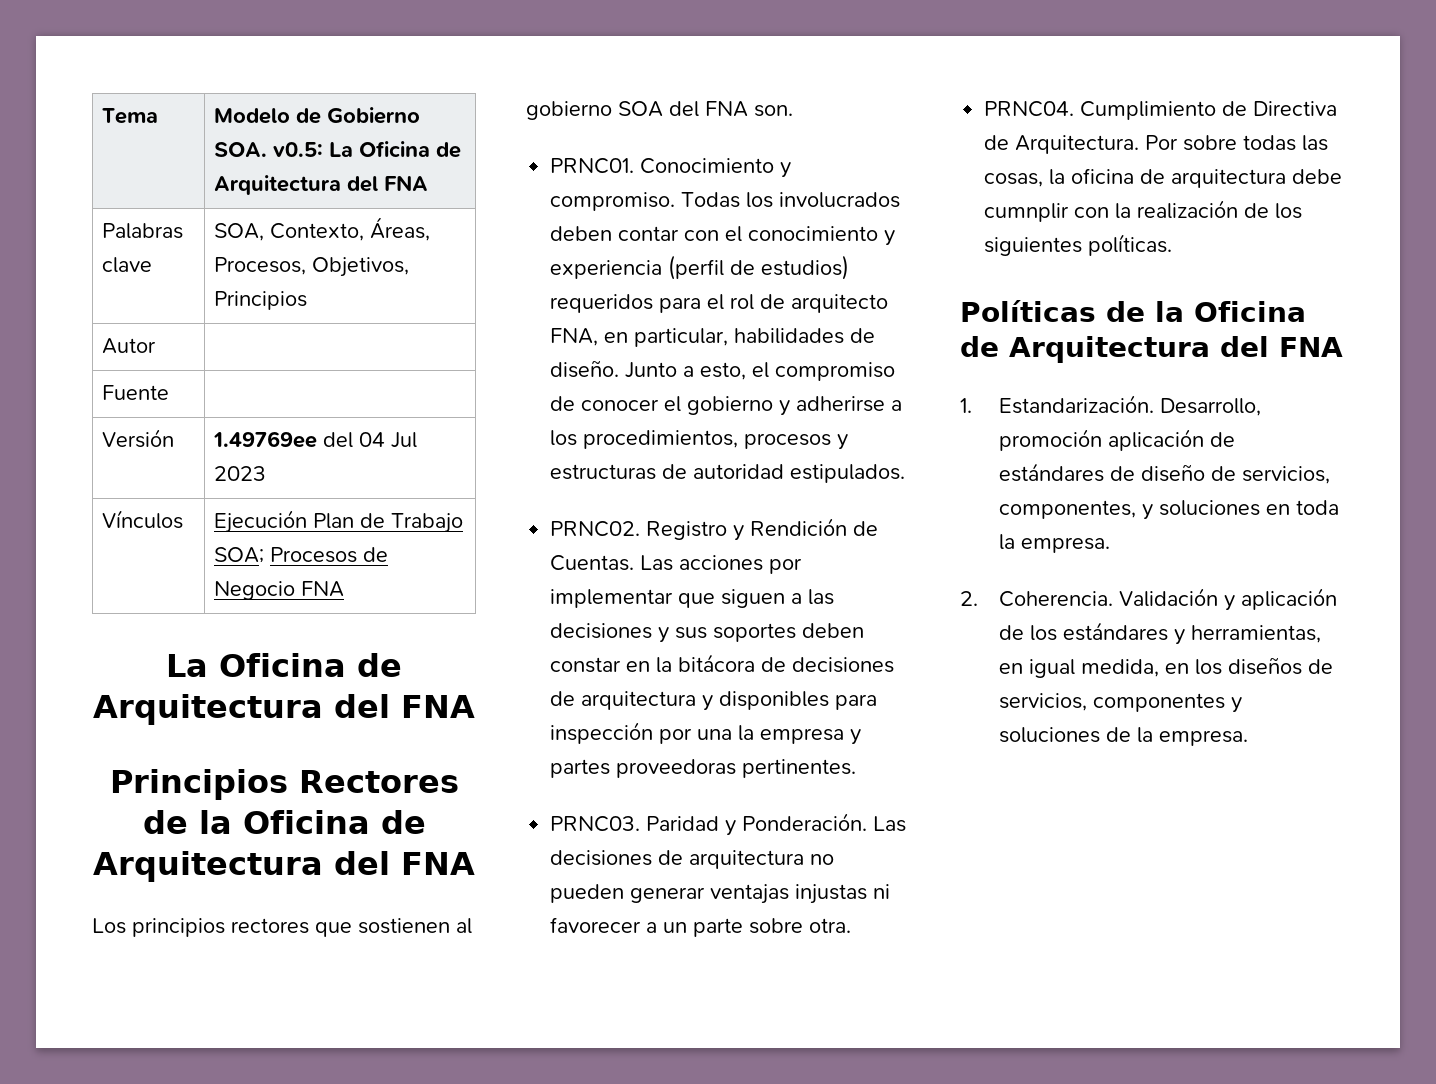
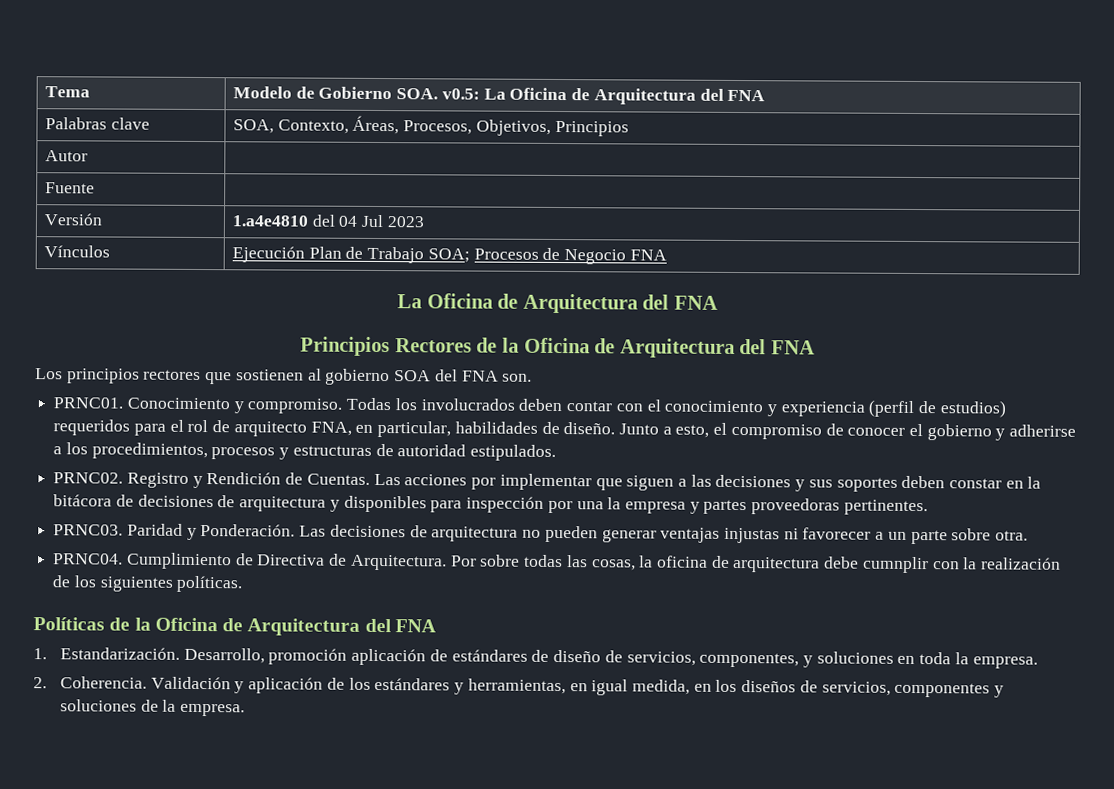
[212,431,317,448] 1.49769ee -> [231,215,308,227] 1.a4e4810

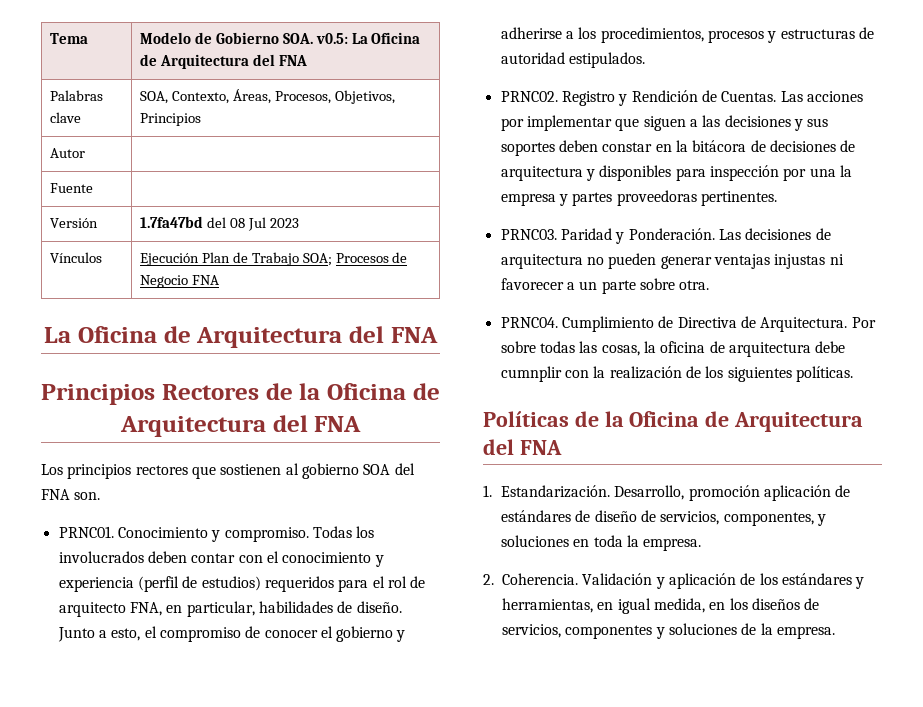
[231,214,358,227] 1.a4e4810 del 04 -> [139,216,245,228] 1.7fa47bd del 08

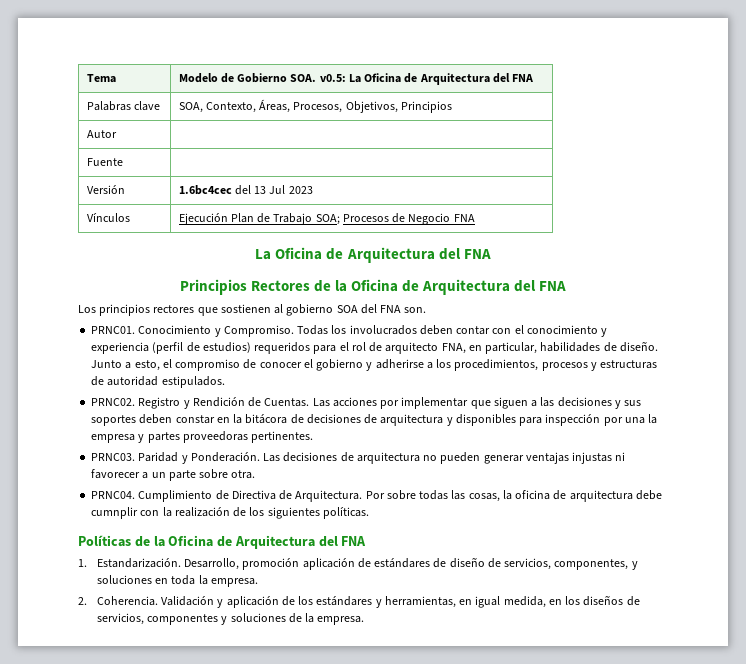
[139,216,245,228] 1.7fa47bd del 08 -> [178,185,267,195] 1.6bc4cec del 13
[224,527,309,542] compromiso. -> [223,325,294,337] Compromiso.

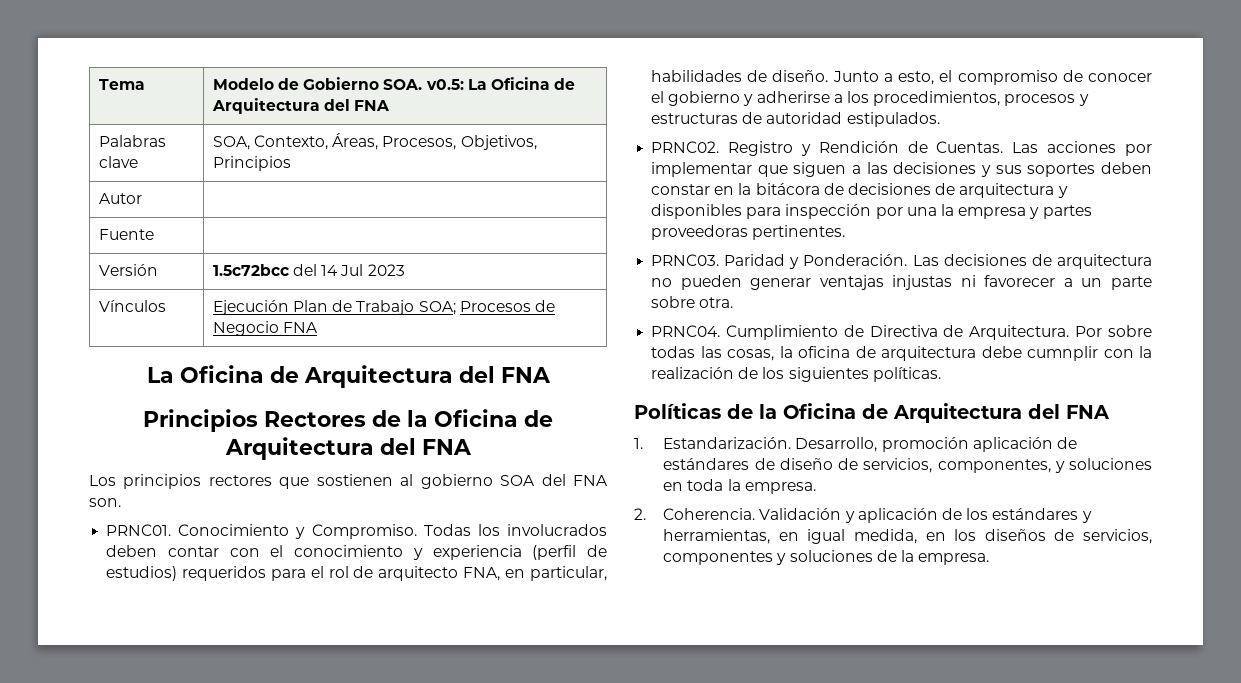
[178,185,267,195] 1.6bc4cec del 13 -> [212,264,339,276] 1.5c72bcc del 14

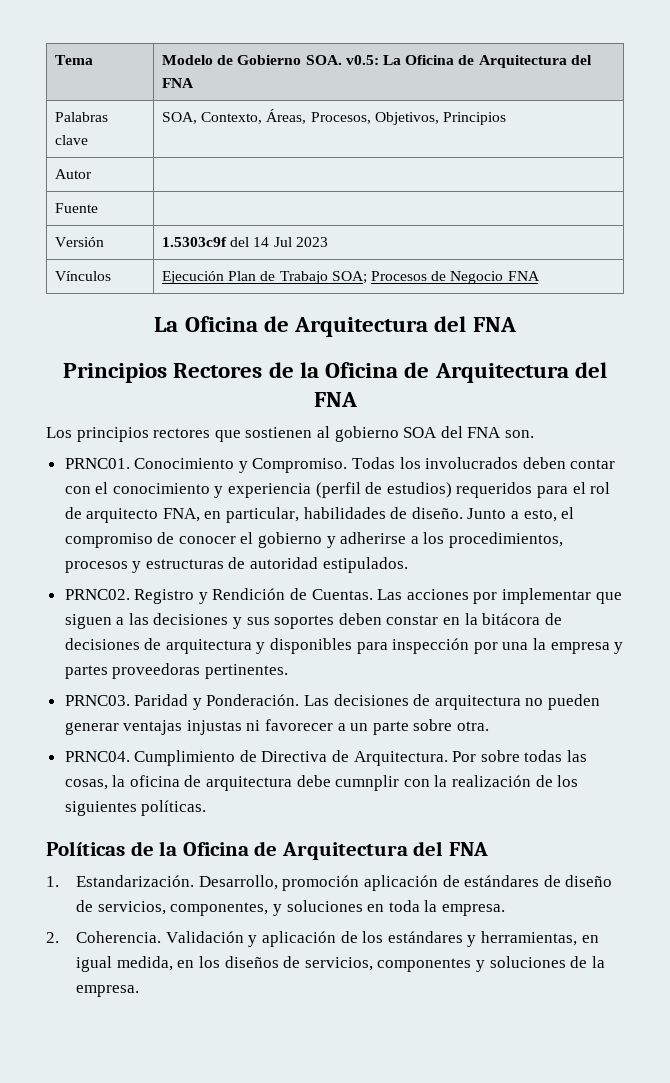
[212,264,289,276] 1.5c72bcc -> [162,237,228,247] 1.5303c9f

